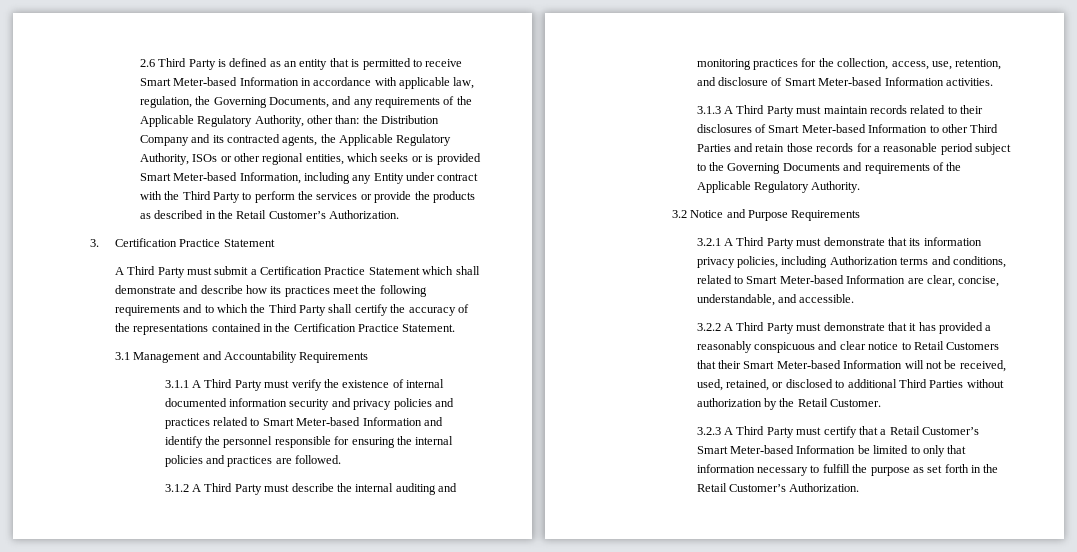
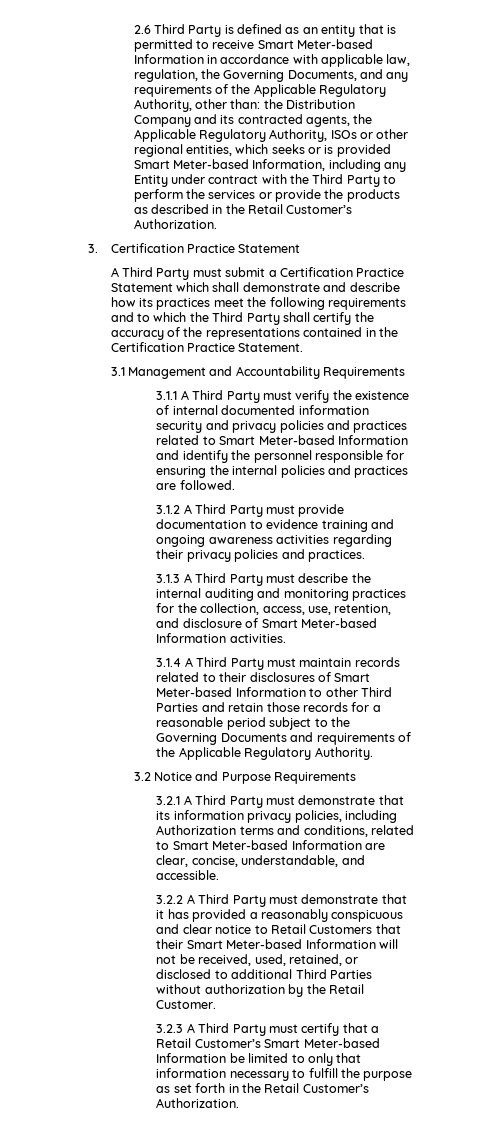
(290, 488) none -> [298,504,345,517] [156,519,394,532] [156,534,392,547] [156,549,365,562] [156,573,295,586] provide documentation to evidence training and ongoing awareness activities regarding their privacy policies and practices. // 3.1.3 A Third Party must
[696,106,721,114] 3.1.3 -> [156,658,182,667] 3.1.4

